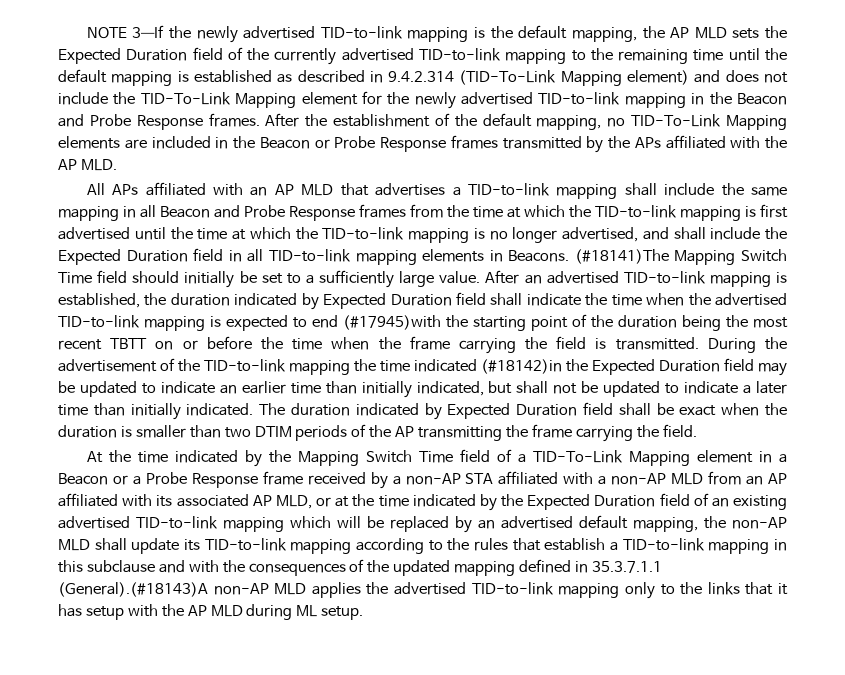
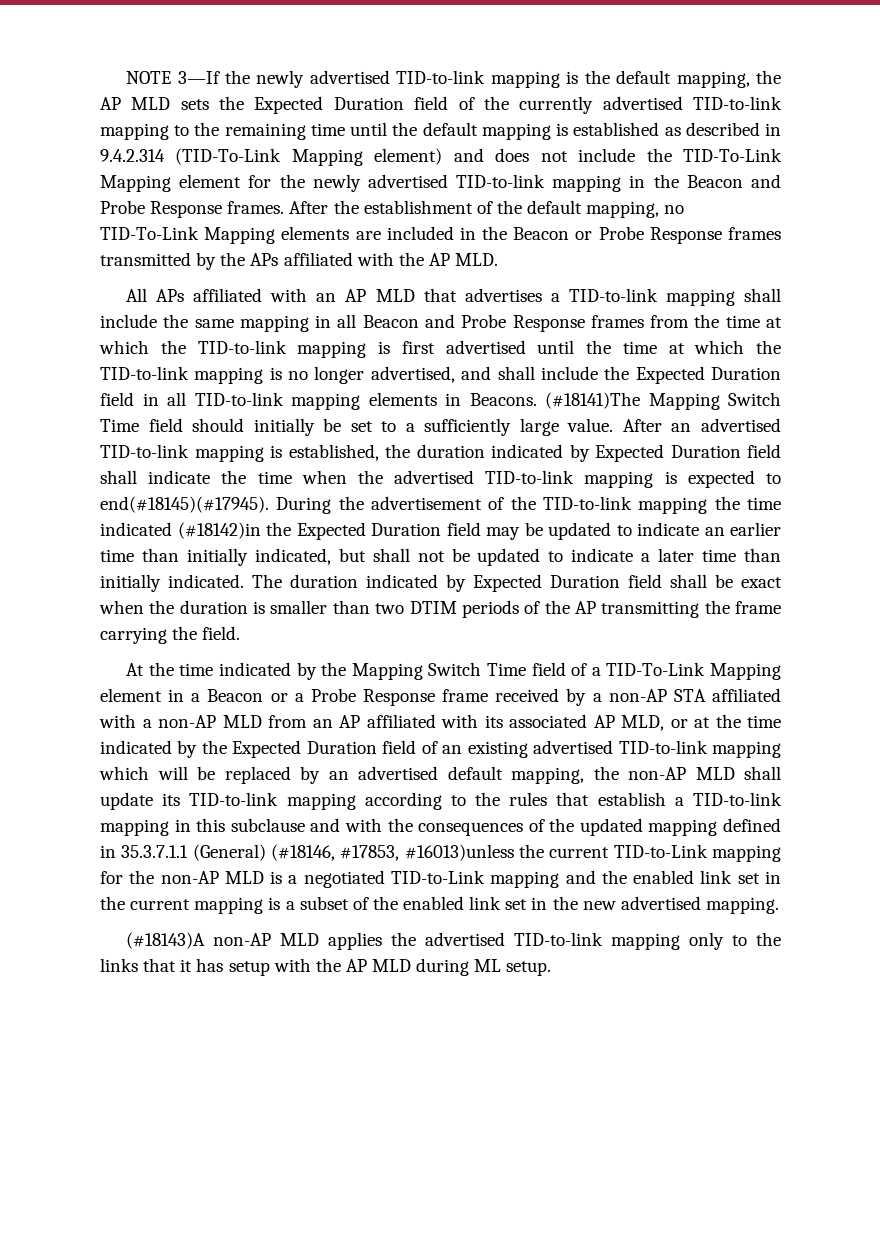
[312,314,788,331] [58,336,699,354] end (#17945)with the starting point of the duration being the most recent TBTT on or before the time when the frame carrying the field is transmitted. -> [100,496,269,513] end(#18145)(#17945).
[58,582,208,597] (General).(#18143)A -> [192,844,781,862] [100,870,782,888] [100,896,779,914] [126,932,206,949] (General) (#18146, #17853, #16013)unless the current TID-to-Link mapping for the non-AP MLD is a negotiated TID-to-Link mapping and the enabled link set in the current mapping is a subset of the enabled link set in the new advertised mapping. // (#18143)A

